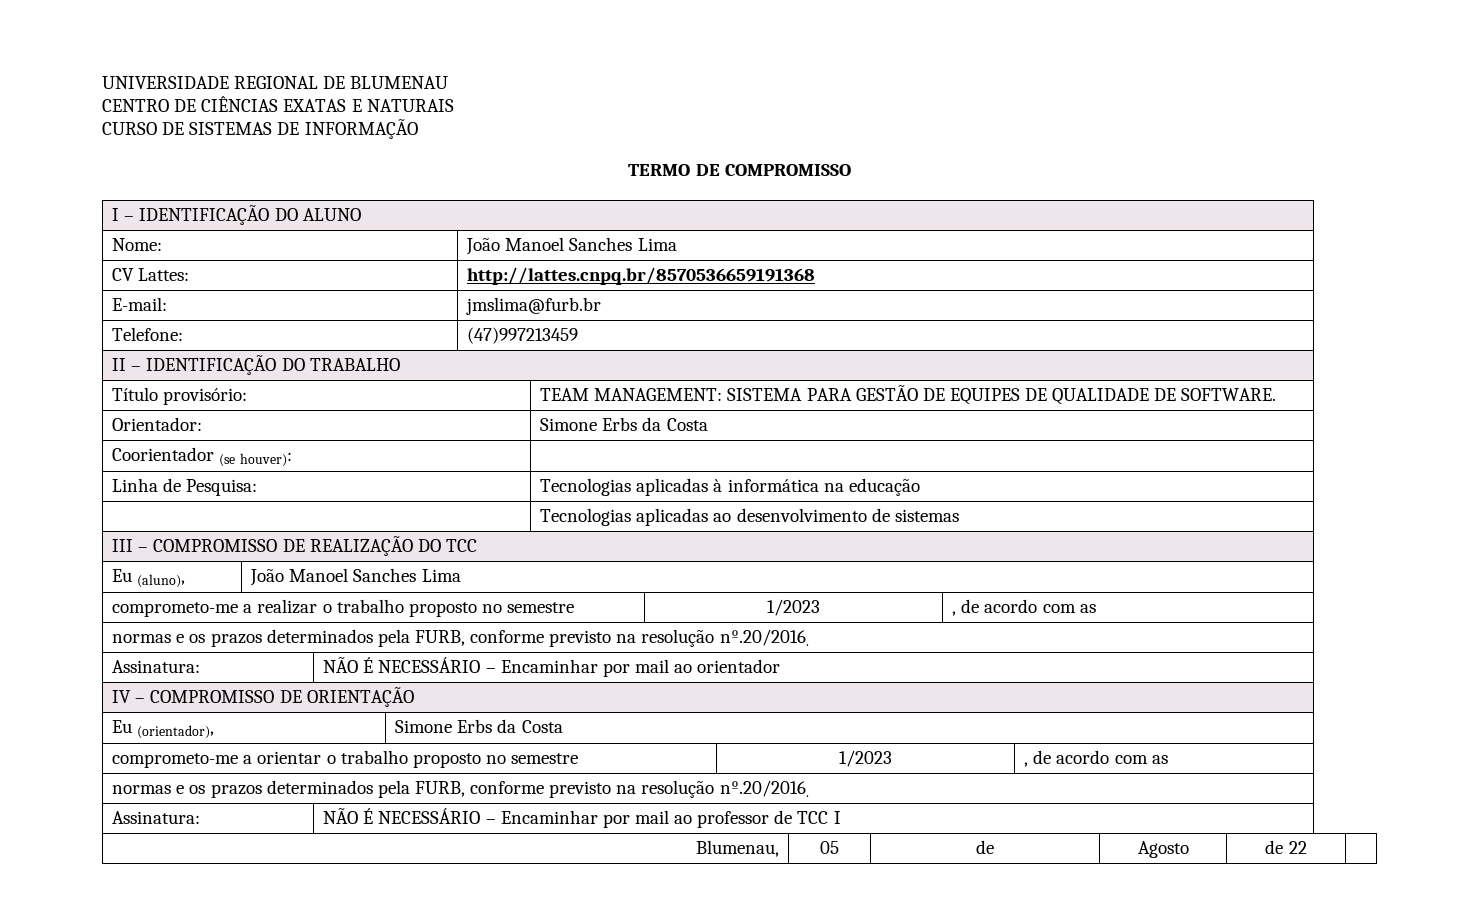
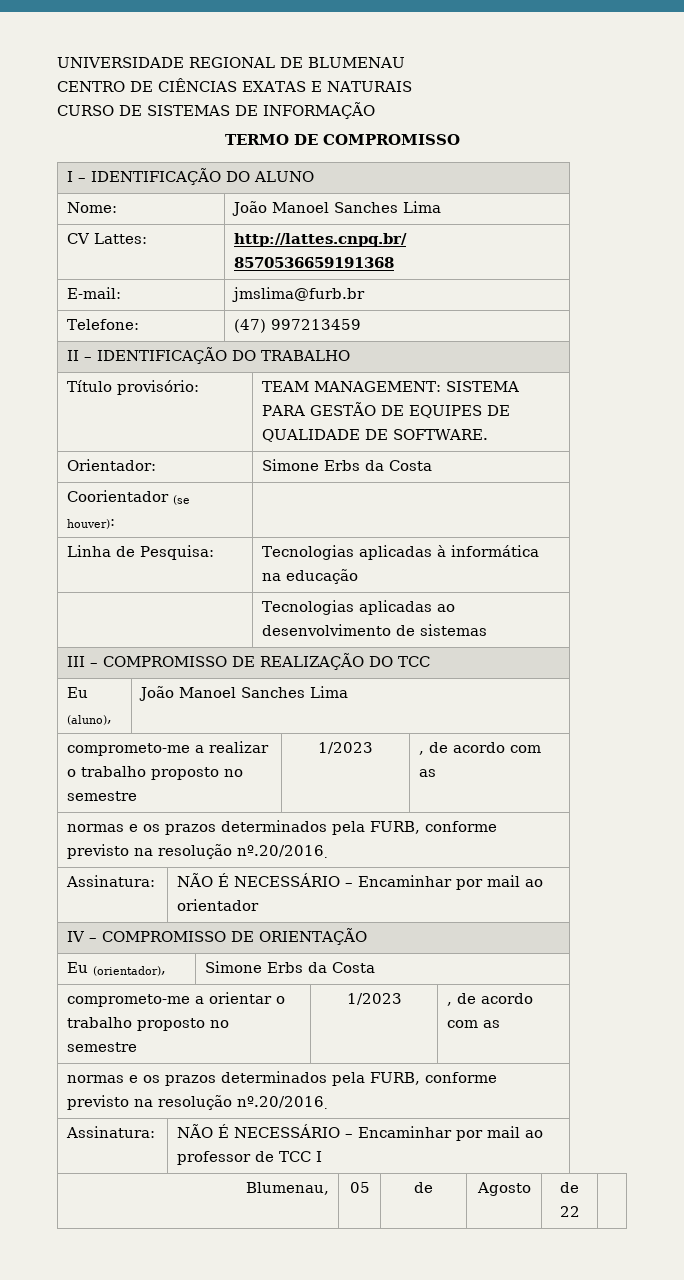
[467,327,579,344] (47)997213459 -> [234,319,362,333] (47) 997213459

